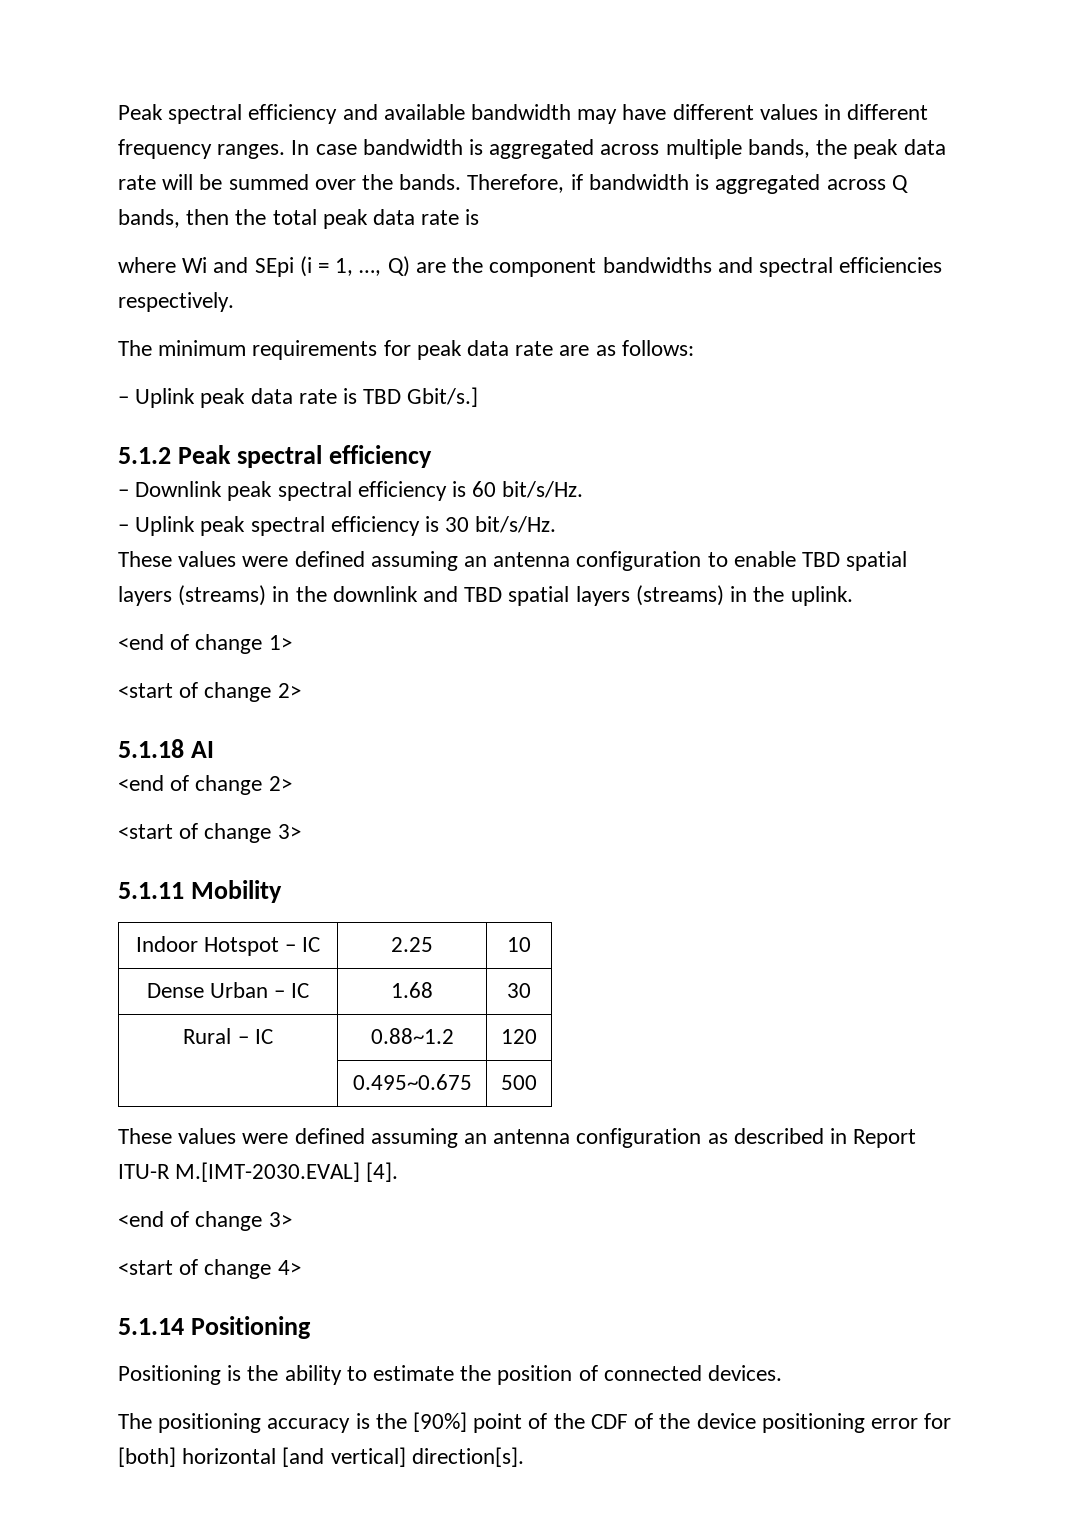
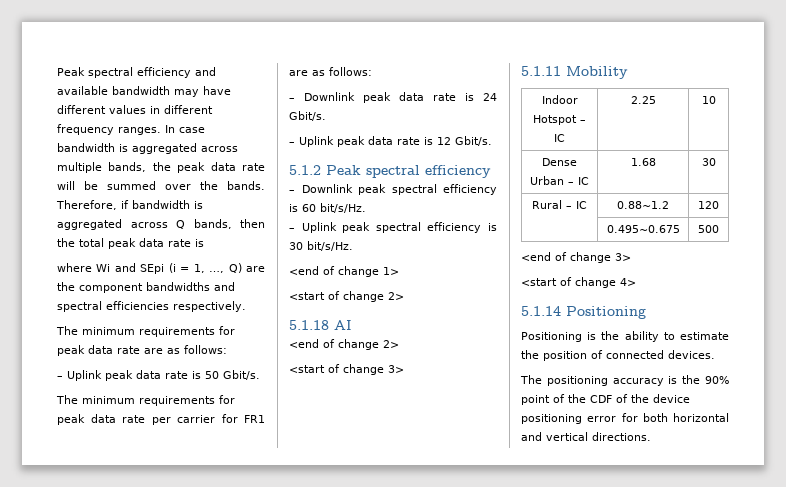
[363,387,479,407] TBD Gbit/s.] -> [205,370,260,380] [56,395,235,406] [57,414,265,425] [289,67,372,76] [289,92,497,103] [289,111,326,121] [289,136,492,147] 50 Gbit/s. // The minimum requirements for peak data rate per carrier for FR1 are as follows: // – Downlink peak data rate is 24 Gbit/s. // – Uplink peak data rate is 12 Gbit/s.
[118,551,908,571] [118,585,853,606] // These values were defined assuming an antenna configuration to enable TBD spatial layers (streams) in the downlink and TBD spatial layers (streams) in the uplink. -> (353, 246) none
[118,1128,917,1148] [118,1162,399,1182] // These values were defined assuming an antenna configuration as described in Report ITU-R M.[IMT-2030.EVAL] [4]. -> (719, 229) none
[413,1412,468,1432] [90%] -> [705,376,729,384] 90%
[118,1447,524,1467] [both] horizontal [and vertical] direction[s]. -> [642,413,729,422] [521,432,651,441] both horizontal and vertical directions.

